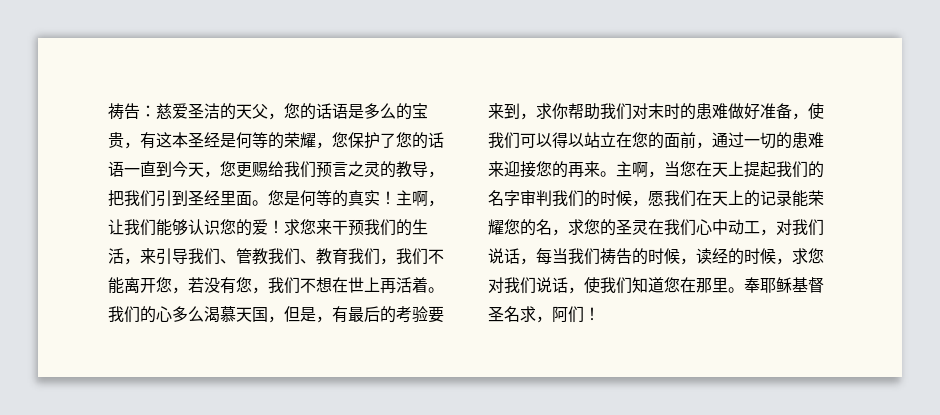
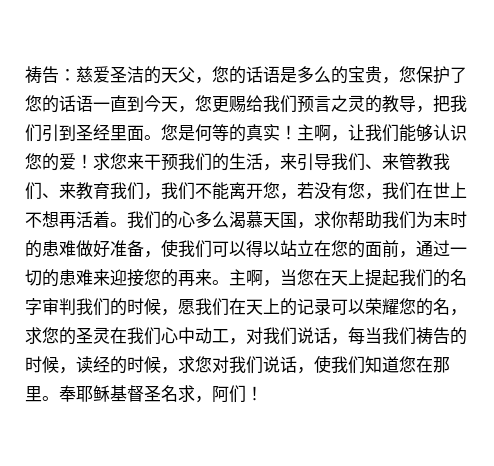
[140,132,332,149] 有这本圣经是何等的荣耀， -> (399, 80) none
(236, 261) none -> [382,153,399,170] 来
(316, 261) none -> [59,182,76,199] 来
[300,277,380,293] 不想在世上 -> [416,182,467,199] [25,211,59,228] 在世上不想
[284,306,444,323] [488,103,536,120] 但是，有最后的考验要来到， -> (314, 225) none
[632,103,648,119] 对 -> [416,211,433,228] 为
[792,190,808,207] 能 -> [331,299,365,315] 可以

